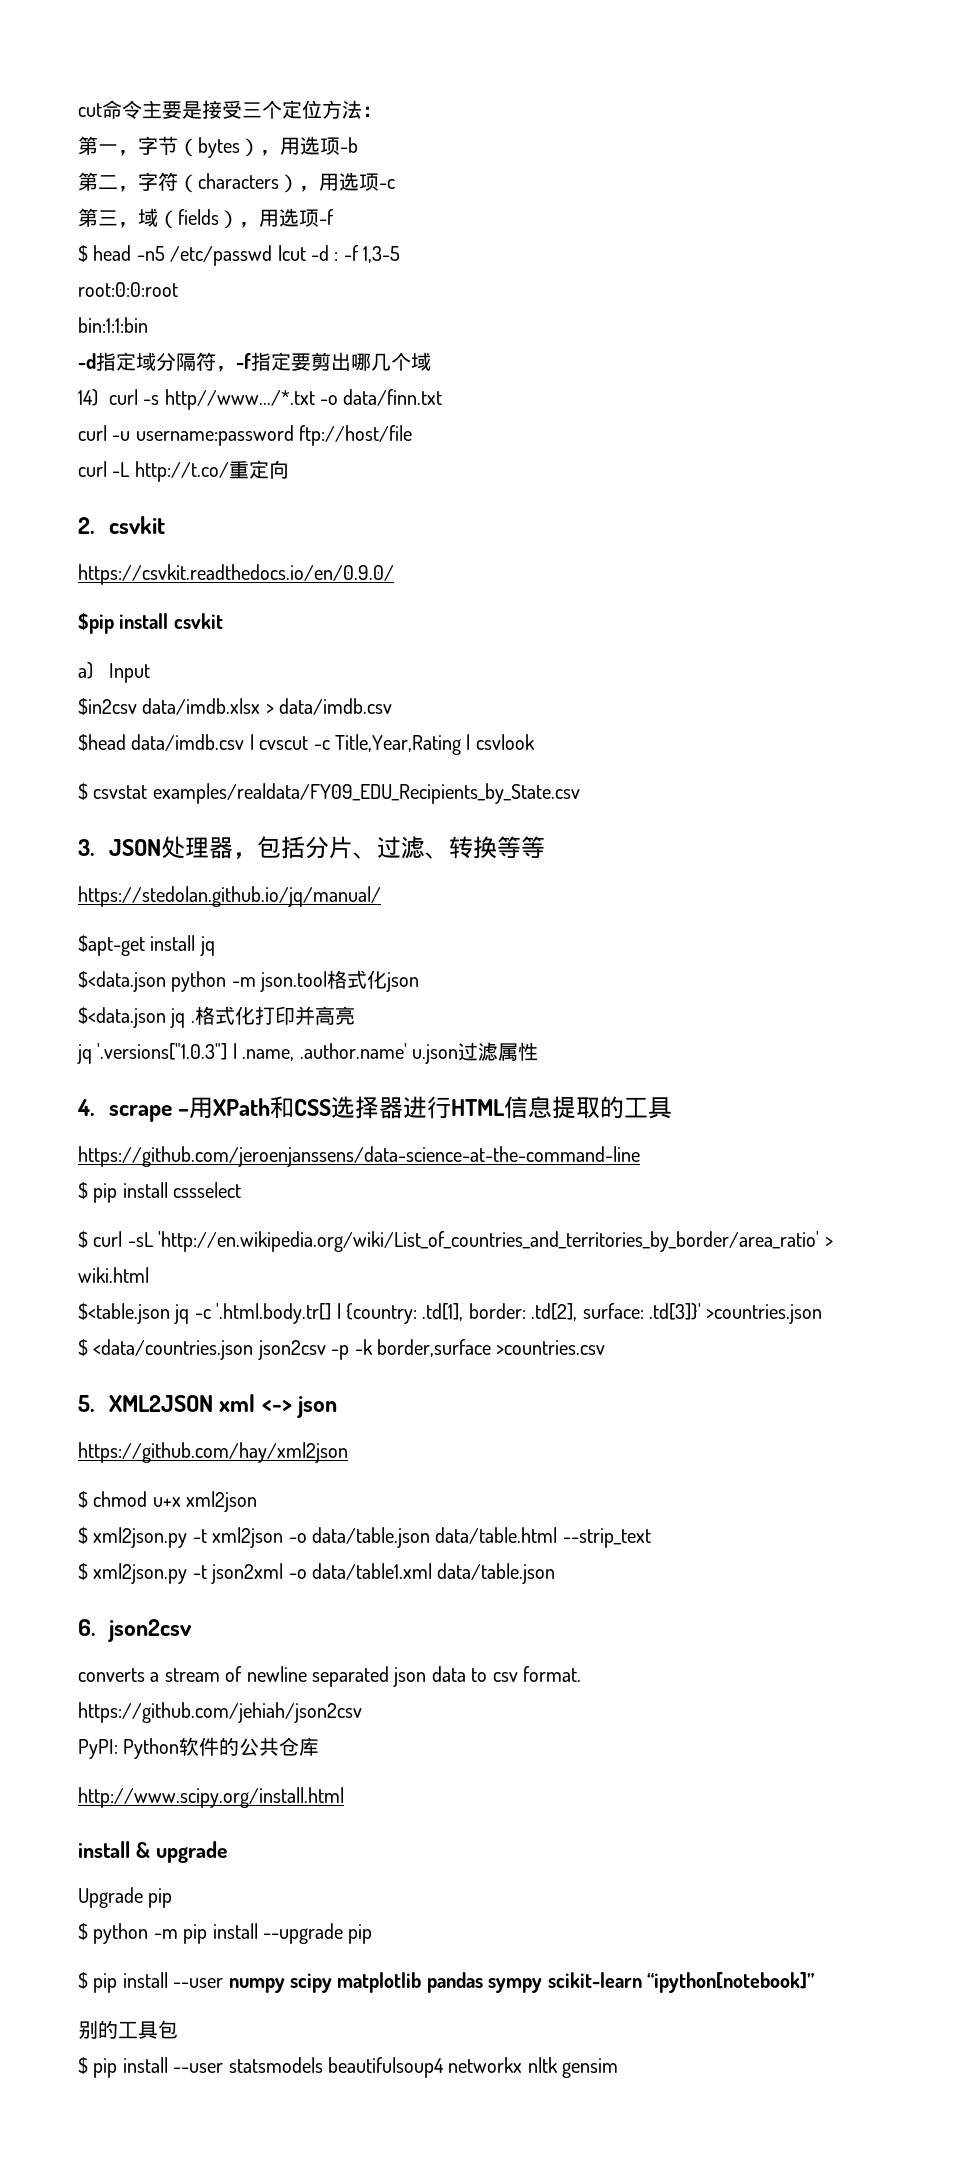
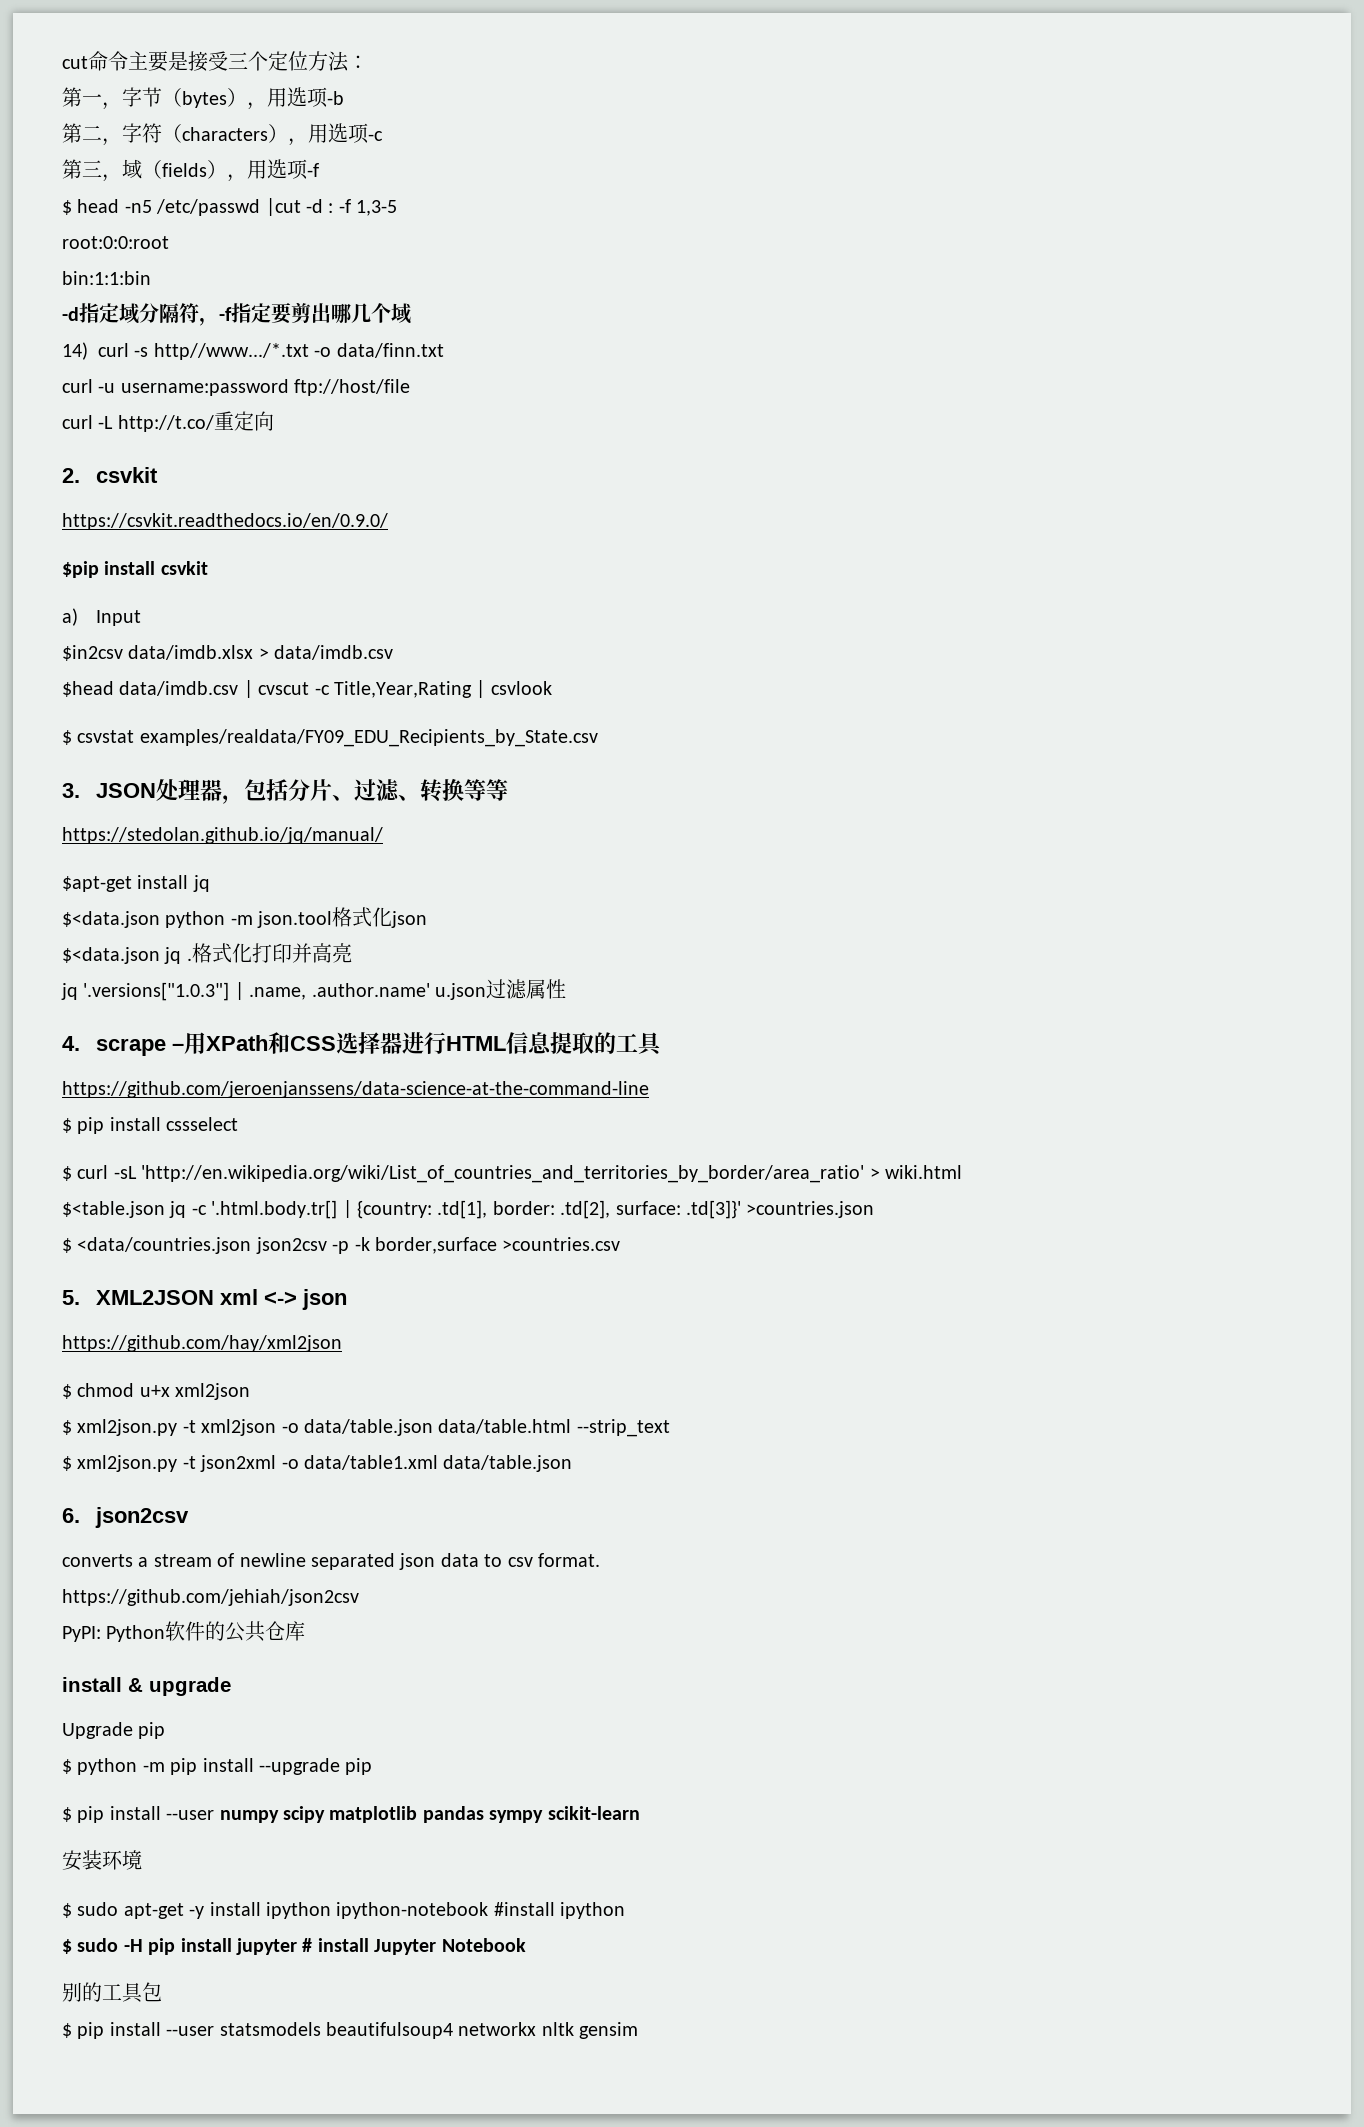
[78,1787,344,1808] // http://www.scipy.org/install.html -> (306, 1631) none
[646,1972,814,1993] “ipython[notebook]” -> [62,1850,142,1871] [62,1902,626,1919] [62,1938,526,1955] // 安装环境 // $ sudo apt-get -y install ipython ipython-notebook #install ipython // $ sudo -H pip install jupyter # install Jupyter Notebook

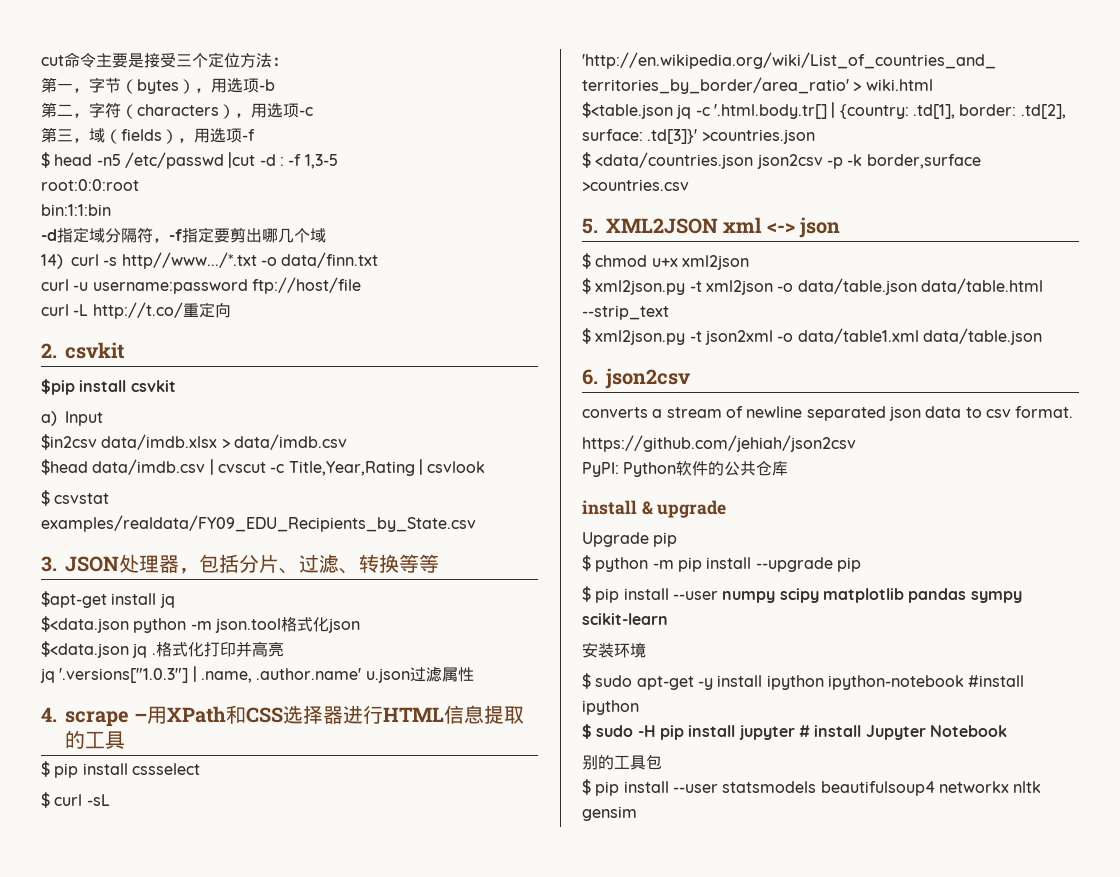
[62,513,388,530] // https://csvkit.readthedocs.io/en/0.9.0/ -> (124, 350) none
[62,827,383,844] // https://stedolan.github.io/jq/manual/ -> (439, 563) none
[62,1081,649,1098] // https://github.com/jeroenjanssens/data-science-at-the-command-line -> (125, 740) none
[62,1335,342,1352] // https://github.com/hay/xml2json -> (841, 227) none

